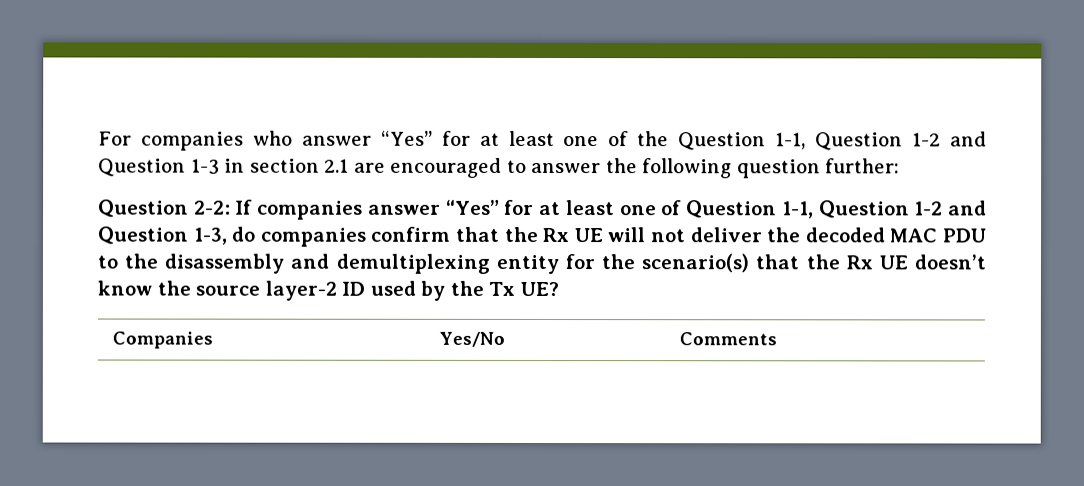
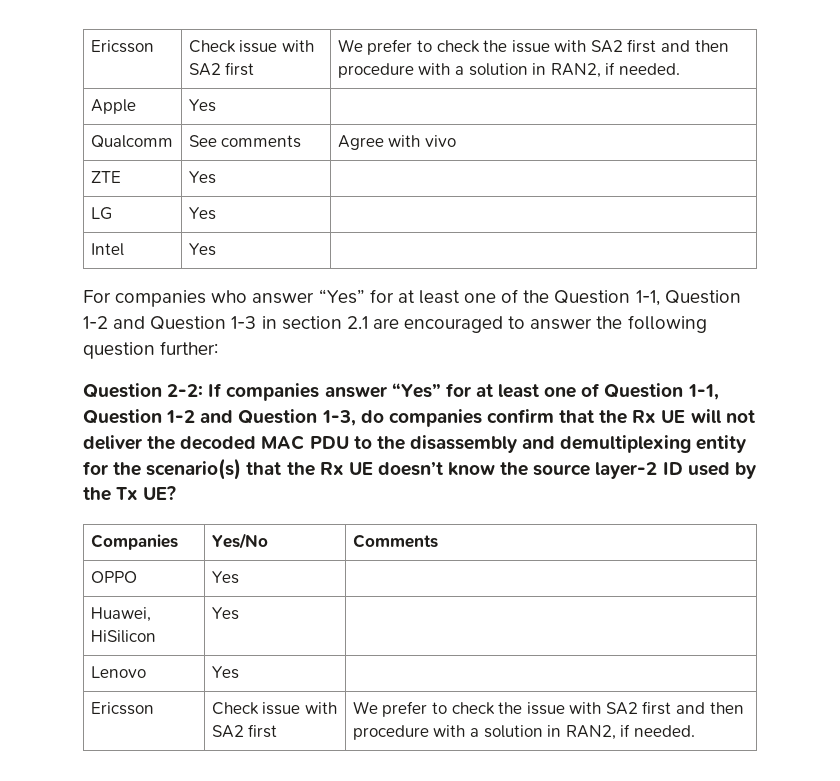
(98, 138) none -> [90,40,154,53] [188,40,314,53] [188,62,255,76] [337,39,729,55] [337,62,680,78] [90,99,136,114] [188,99,216,112] [90,135,173,148] [188,135,302,148] [337,135,456,150] [90,171,121,183] [188,171,216,184] [90,207,112,220] [188,207,216,220] [90,243,124,256] [188,243,216,256] Ericsson | Check issue with SA2 first | We prefer to check the issue with SA2 first and then procedure with a solution in RAN2, if needed. // Apple | Yes | // Qualcomm | See comments | Agree with vivo // ZTE | Yes | // LG | Yes | // Intel | Yes | //
(777, 339) none -> [90,571,137,583] [211,571,239,584] [90,607,151,622] [90,630,156,643] [211,607,239,620] [90,666,146,678] [211,666,239,679] [90,702,154,715] [211,702,337,715] [211,724,278,738] [352,701,744,717] [352,724,695,740] // OPPO | Yes | // Huawei, HiSilicon | Yes | // Lenovo | Yes | // Ericsson | Check issue with SA2 first | We prefer to check the issue with SA2 first and then procedure with a solution in RAN2, if needed.

